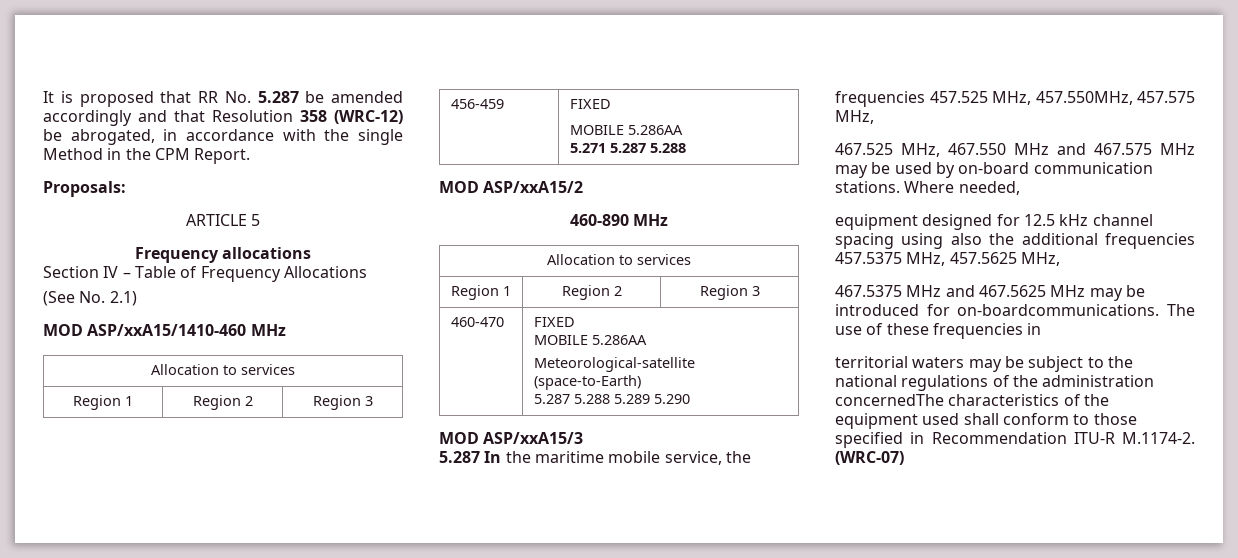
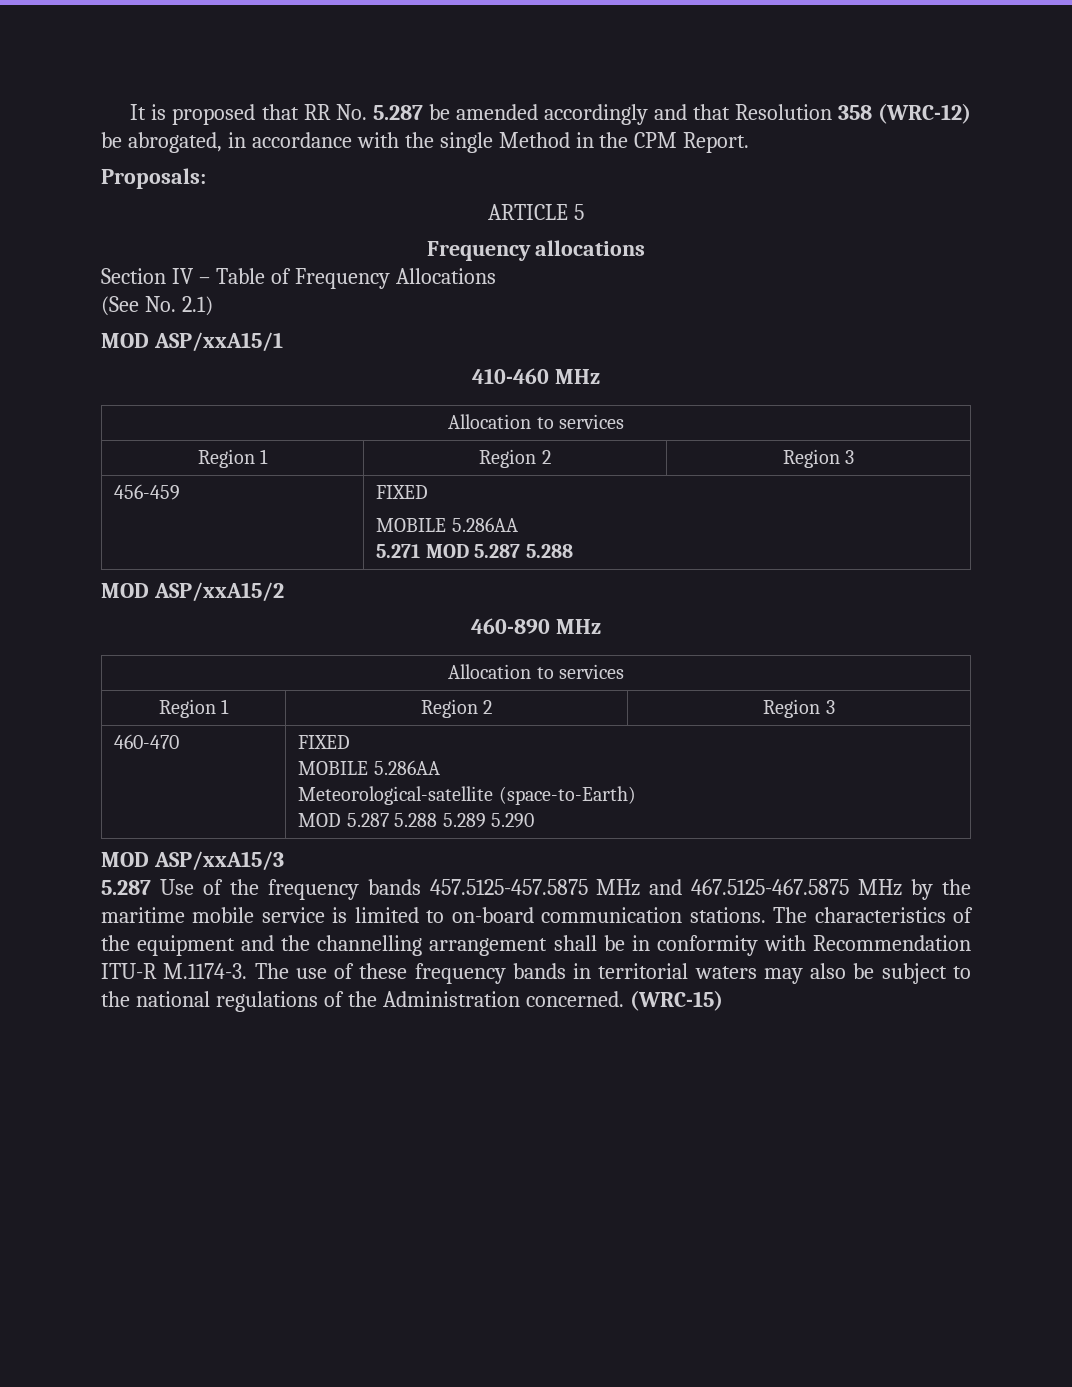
[87,324,247,336] ASP/xxA15/1410-460 -> [153,332,283,352] [472,368,550,384] ASP/xxA15/1 // 410-460
(606, 148) none -> [425,544,469,558] MOD
(641, 382) none -> [298,813,342,827] MOD
[484,451,751,465] [835,91,1195,107] [835,110,874,124] [835,143,1195,157] [835,162,1153,178] [835,181,1020,195] [835,214,1153,230] [835,233,1195,249] [835,252,1060,266] [835,285,1145,301] [835,304,1160,316] In the maritime mobile service, the frequencies 457.525 MHz, 457.550MHz, 457.575 MHz, // 467.525 MHz, 467.550 MHz and 467.575 MHz may be used by on-board communication stations. Where needed, // equipment designed for 12.5 kHz channel spacing using also the additional frequencies 457.5375 MHz, 457.5625 MHz, // 467.5375 MHz and 467.5625 MHz may be introduced for on-boardcommunications. -> [159,879,971,900] [101,907,973,923] [101,935,971,956] [101,963,248,979] Use of the frequency bands 457.5125-457.5875 MHz and 467.5125-467.5875 MHz by the maritime mobile service is limited to on-board communication stations. The characteristics of the equipment and the channelling arrangement shall be in conformity with Recommendation ITU-R M.1174-3.
[932,323,1042,339] frequencies in // -> [414,963,592,984] frequency bands in
(1002, 365) none -> [810,963,847,979] also
[1042,375,1155,387] [835,394,1109,406] [835,413,1137,429] [835,432,1195,448] [835,451,904,465] administration concernedThe characteristics of the equipment used shall conform to those specified in Recommendation ITU-R M.1174-2. (WRC-07) -> [382,990,723,1011] Administration concerned. (WRC-15)

